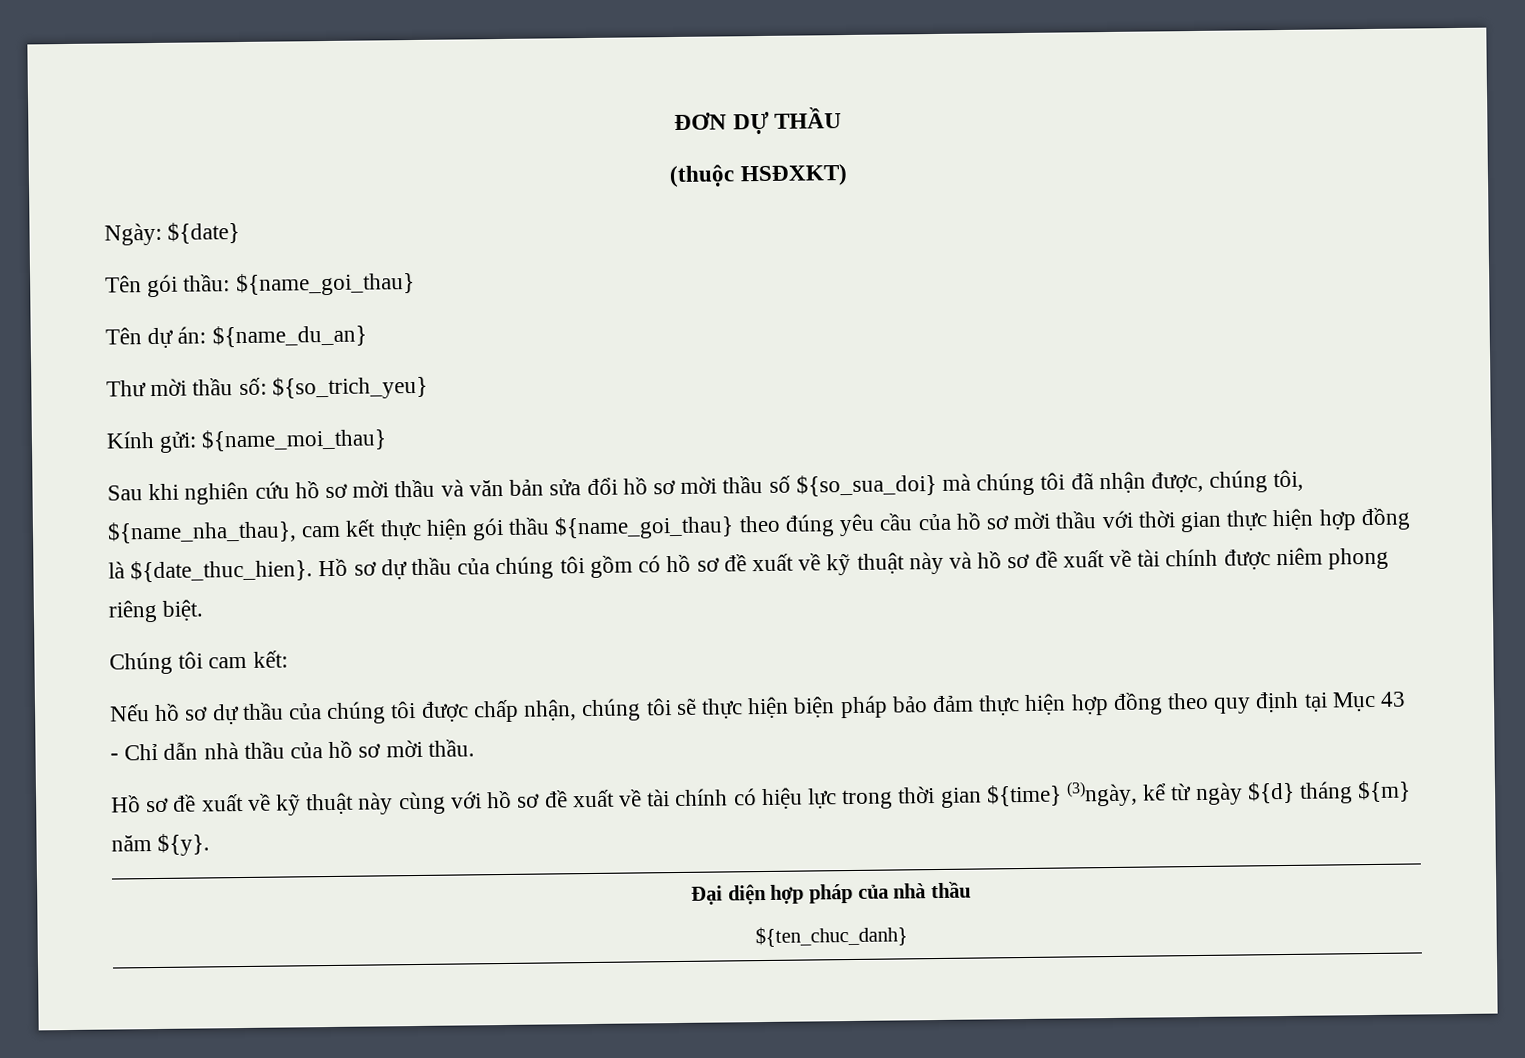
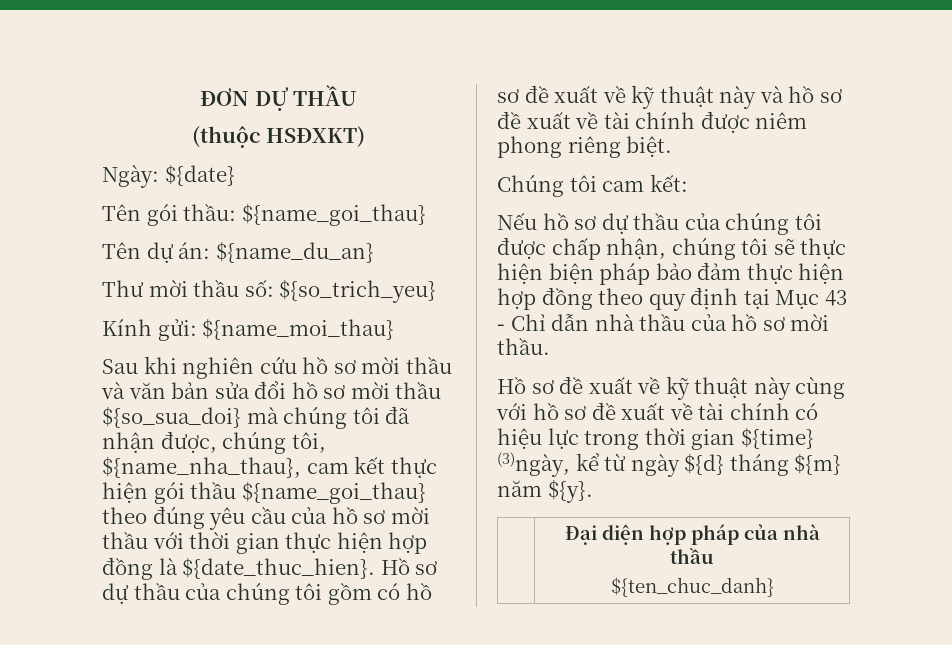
[768,475,791,493] số -> (442, 390) none

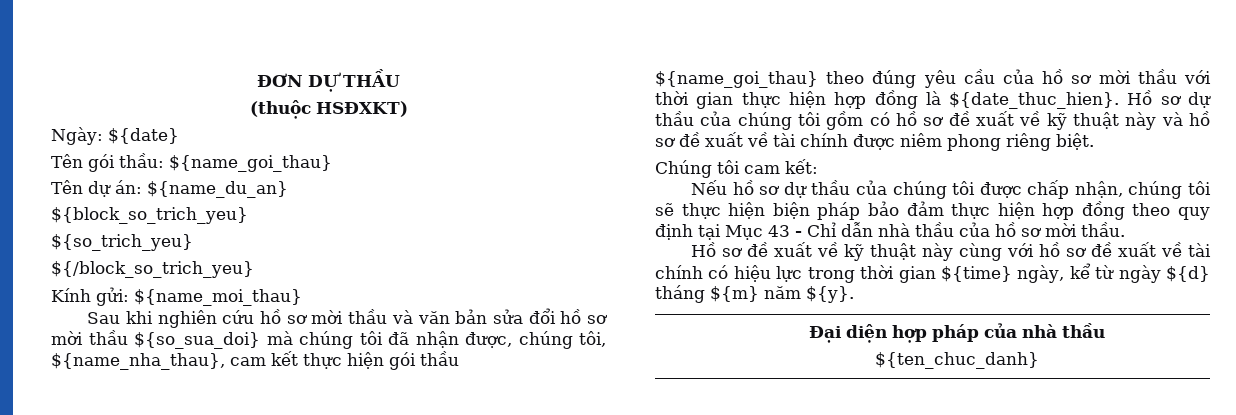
[102,280,274,297] Thư mời thầu số: -> [51,207,248,224] ${block_so_trich_yeu} //
(437, 291) none -> [51,261,254,278] // ${/block_so_trich_yeu}
[497,452,570,477] (3)ngày, -> [1017,265,1065,283] ngày,

